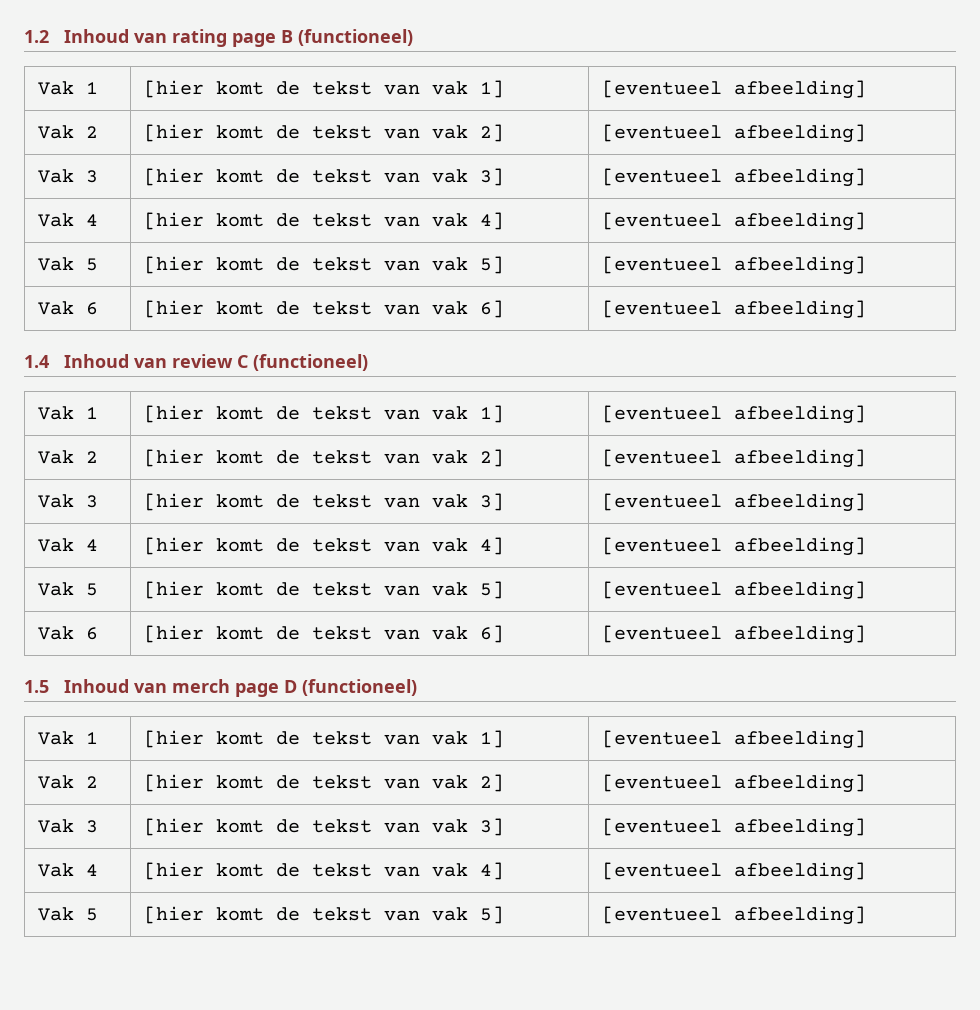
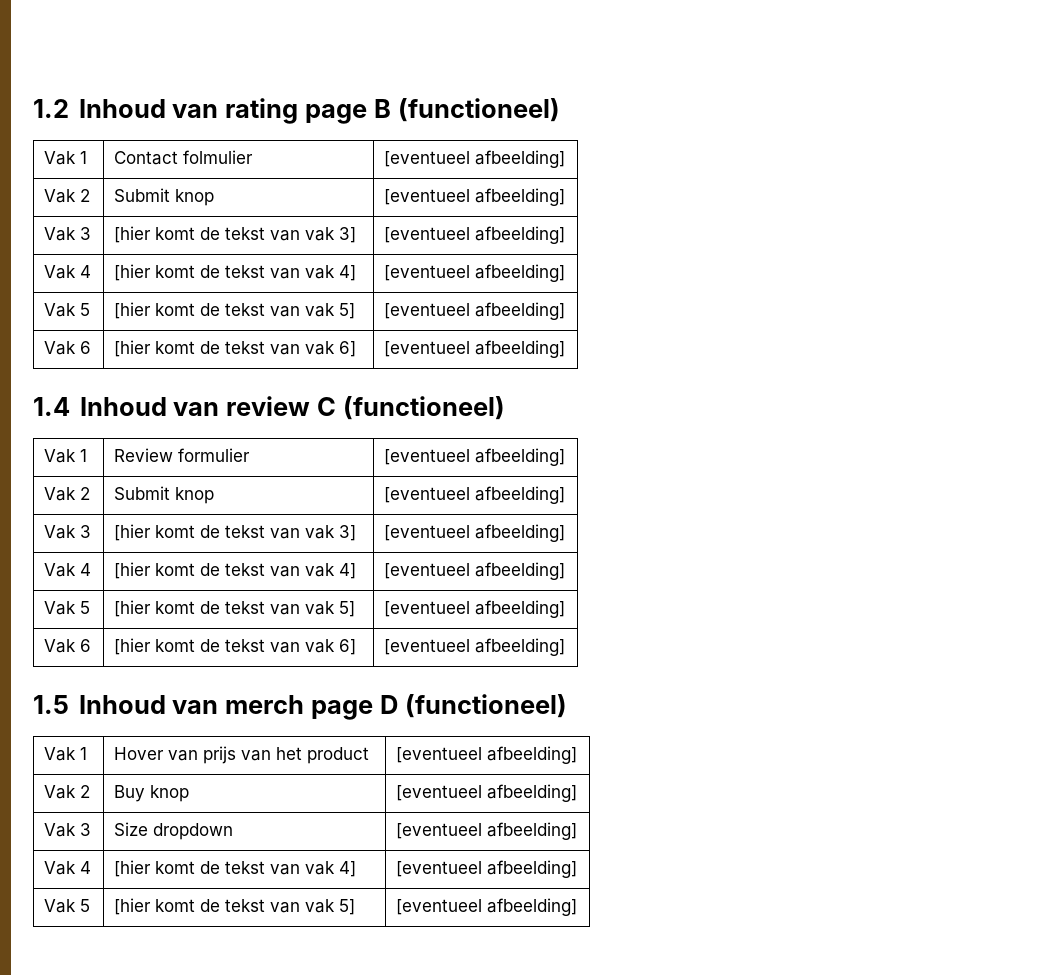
[143,80,504,98] [601,80,866,99] [37,125,98,139] [143,124,504,142] [hier komt de tekst van vak 1] | [eventueel afbeelding] // Vak 2 | [hier komt de tekst van vak 2] -> [113,150,253,165] [383,150,565,168] [43,189,90,203] [113,188,214,206] Contact folmulier | [eventueel afbeelding] // Vak 2 | Submit knop
[143,405,504,423] [601,405,866,424] [37,450,98,464] [143,449,504,467] [hier komt de tekst van vak 1] | [eventueel afbeelding] // Vak 2 | [hier komt de tekst van vak 2] -> [113,448,250,462] [383,448,565,466] [43,487,90,501] [113,486,214,504] Review formulier | [eventueel afbeelding] // Vak 2 | Submit knop
[143,730,504,748] [601,730,866,749] [37,775,98,789] [143,774,504,792] [601,774,866,793] [37,819,98,833] [143,818,504,836] [hier komt de tekst van vak 1] | [eventueel afbeelding] // Vak 2 | [hier komt de tekst van vak 2] | [eventueel afbeelding] // Vak 3 | [hier komt de tekst van vak 3] -> [113,746,369,764] [395,746,577,764] [43,785,90,799] [113,785,189,802] [395,784,577,802] [43,823,91,837] [113,822,233,840] Hover van prijs van het product | [eventueel afbeelding] // Vak 2 | Buy knop | [eventueel afbeelding] // Vak 3 | Size dropdown

